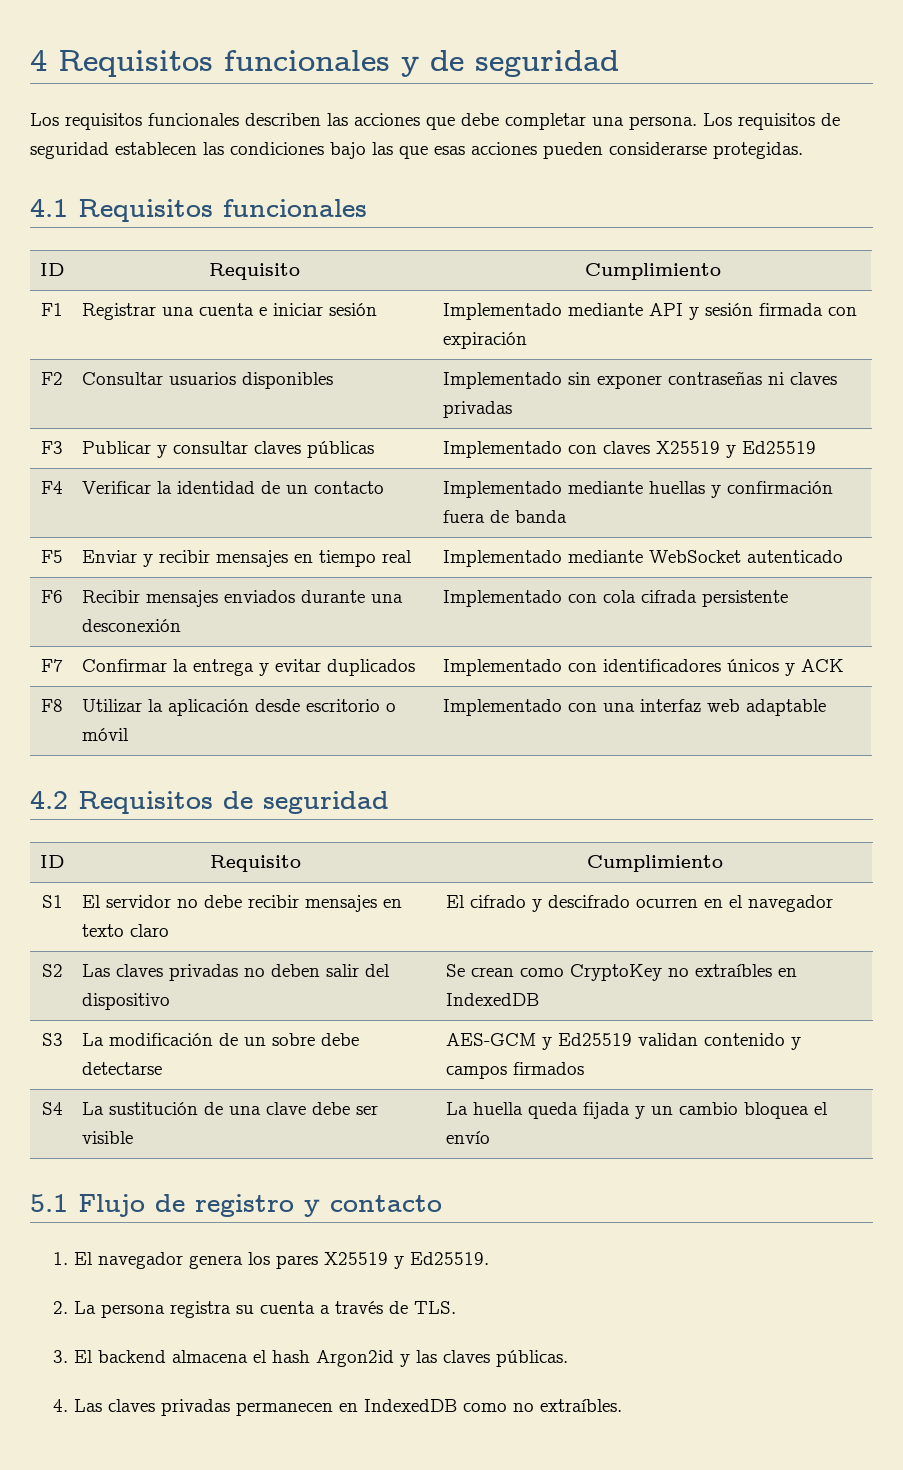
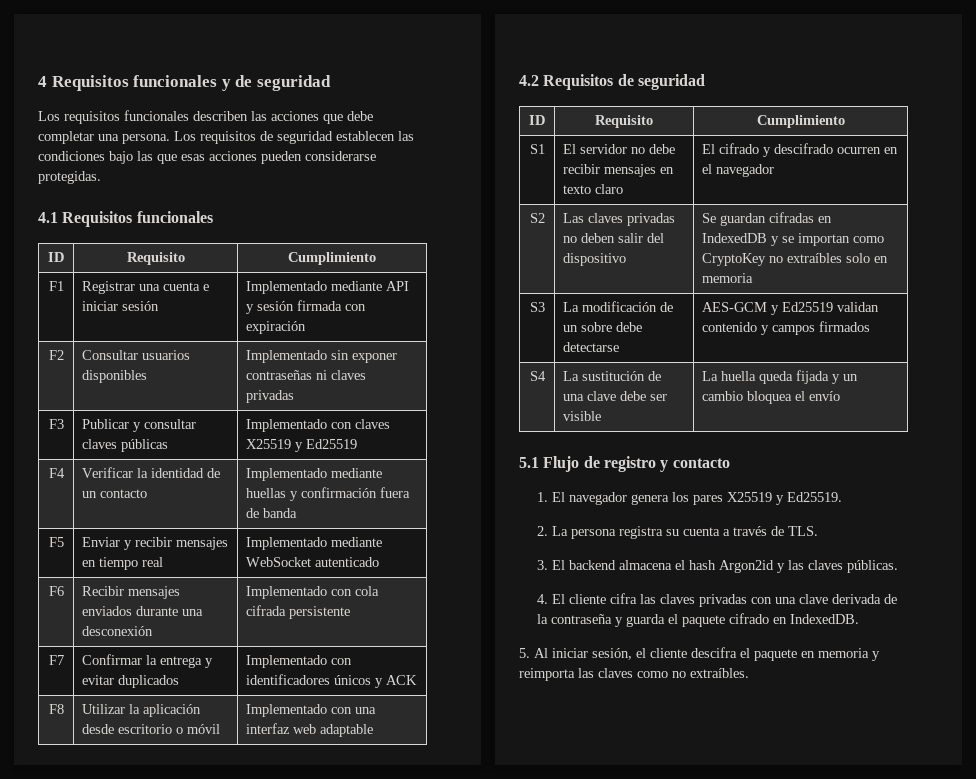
[470,967,514,977] crean -> [720,212,833,226] [702,233,851,246] guardan cifradas en IndexedDB y se importan
[777,968,797,977] [445,993,539,1006] en IndexedDB -> [846,253,889,263] [702,273,754,283] solo en memoria
[74,1399,458,1416] Las claves privadas permanecen en IndexedDB -> [551,593,897,607] [536,613,859,627] [519,647,880,661] [519,668,633,681] El cliente cifra las claves privadas con una clave derivada de la contraseña y guarda el paquete cifrado en IndexedDB. // 5. Al iniciar sesión, el cliente descifra el paquete en memoria y reimporta las claves

